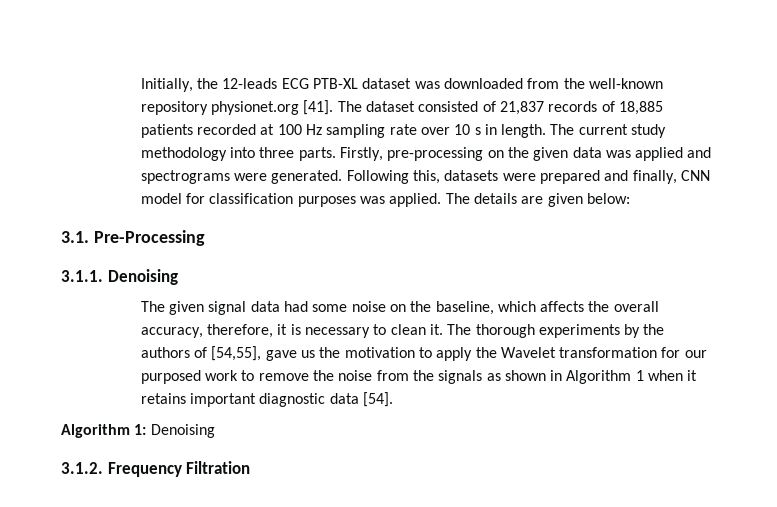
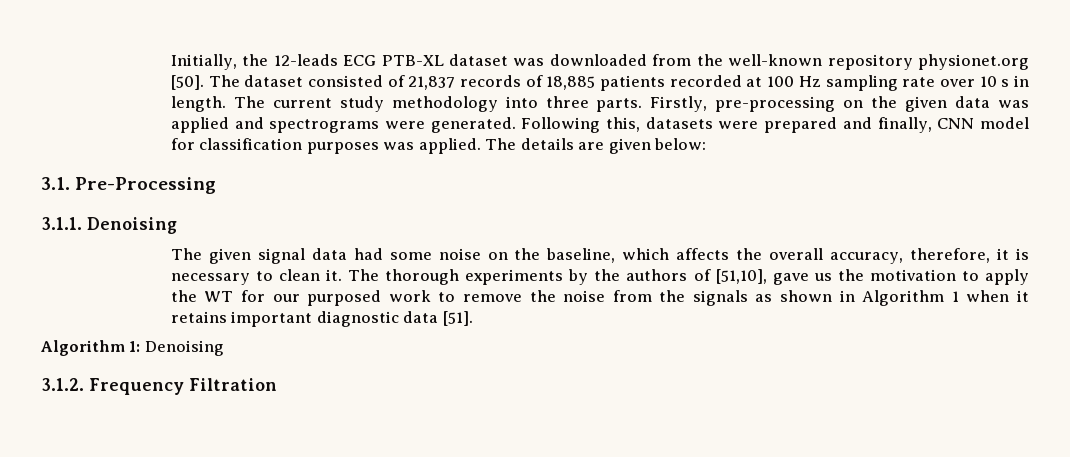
[303,100,334,115] [41]. -> [170,75,204,90] [50].
[211,346,262,361] [54,55], -> [715,269,767,284] [51,10],
[500,347,658,358] Wavelet transformation -> [204,291,234,302] WT
[362,392,393,407] [54]. -> [442,311,473,326] [51].

